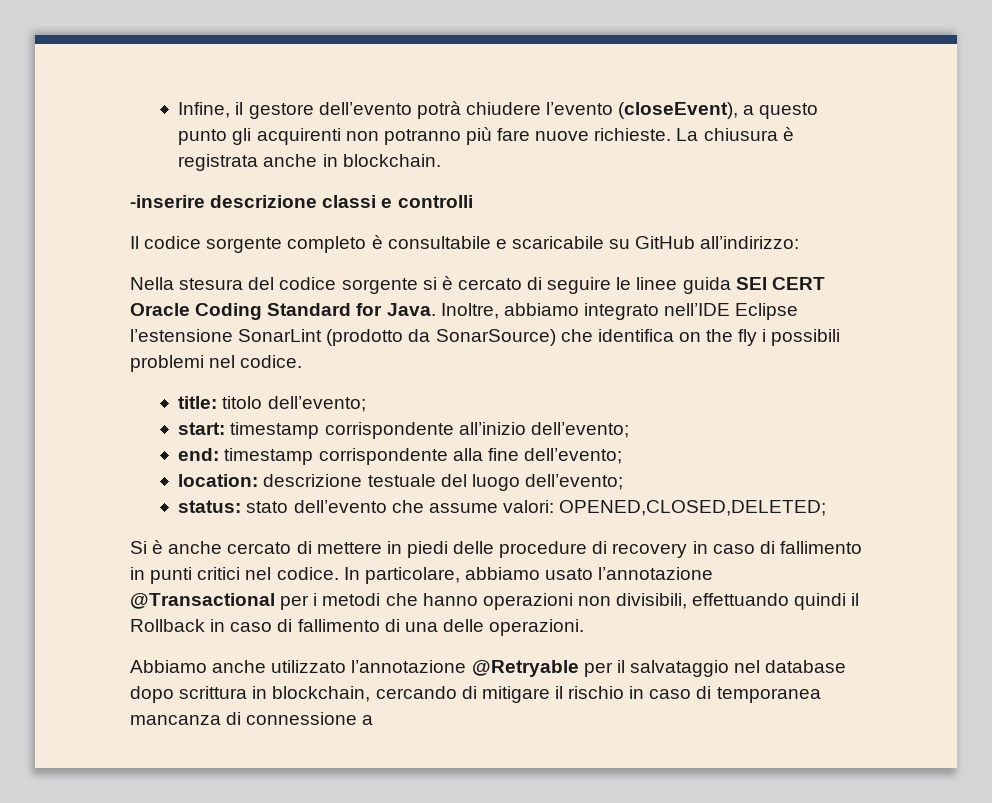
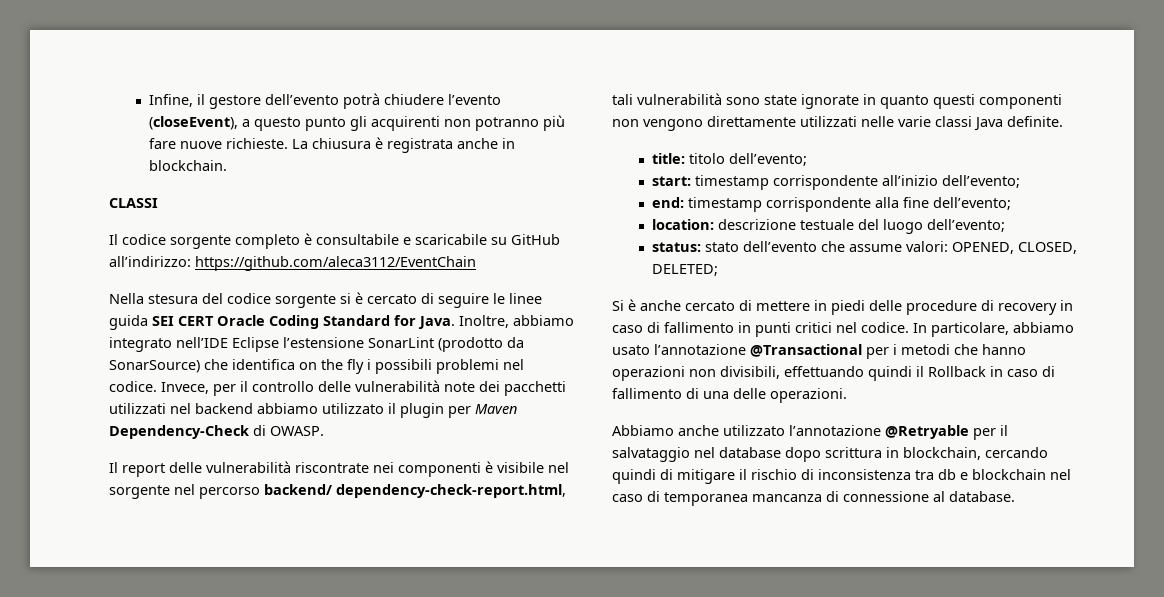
[130,195,473,208] -inserire descrizione classi e controlli -> [109,198,158,208] CLASSI
(800, 242) none -> [195,256,476,271] https://github.com/aleca3112/EventChain
(303, 361) none -> [161,380,566,396] [109,403,517,418] [109,425,324,439] [109,461,569,477] [109,484,566,499] [612,93,1062,109] [612,116,1063,131] Invece, per il controllo delle vulnerabilità note dei pacchetti utilizzati nel backend abbiamo utilizzato il plugin per Maven Dependency-Check di OWASP. // Il report delle vulnerabilità riscontrate nei componenti è visibile nel sorgente nel percorso backend/ dependency-check-report.html, tali vulnerabilità sono state ignorate in quanto questi componenti non vengono direttamente utilizzati nelle varie classi Java definite.
[559,500,827,516] OPENED,CLOSED,DELETED; -> [952,242,1078,254] [652,264,719,276] OPENED, CLOSED, DELETED;
(457, 692) none -> [612,469,656,484] quindi
[629,686,645,699] in -> [801,469,1071,480] di inconsistenza tra db e blockchain nel
[362,715,374,725] a -> [933,491,1015,502] al database.

